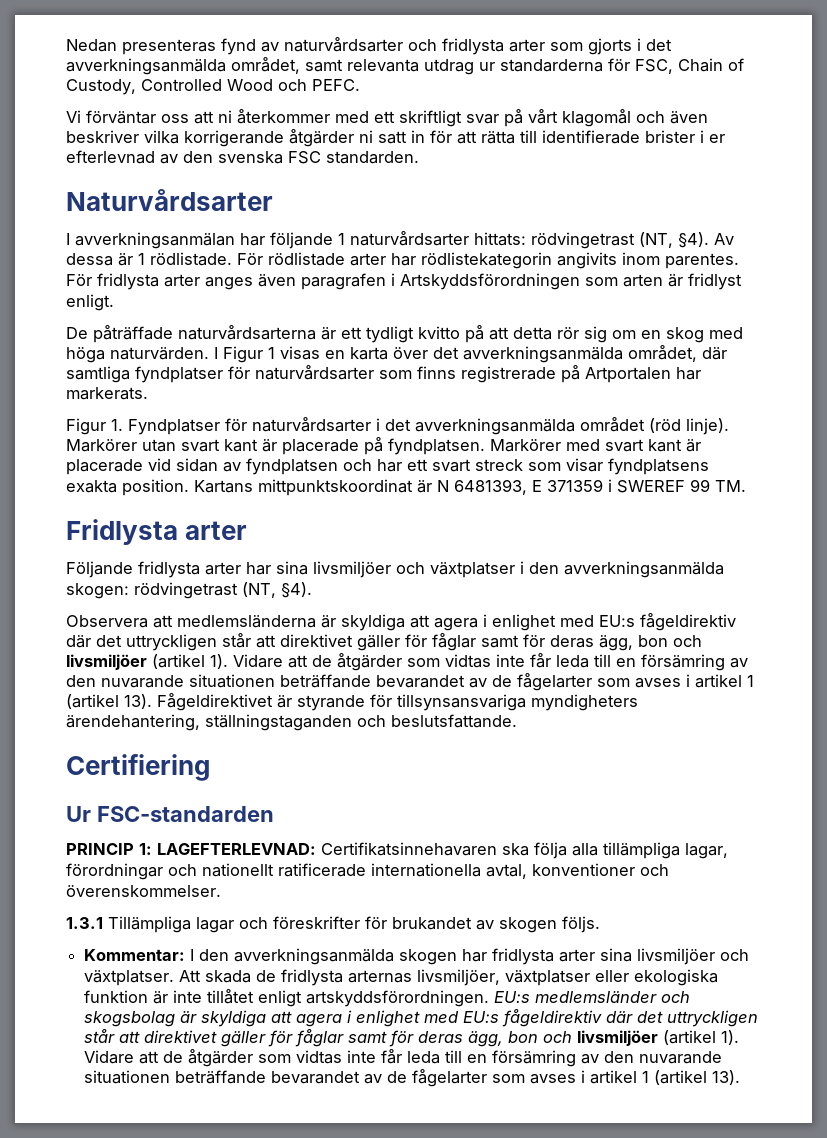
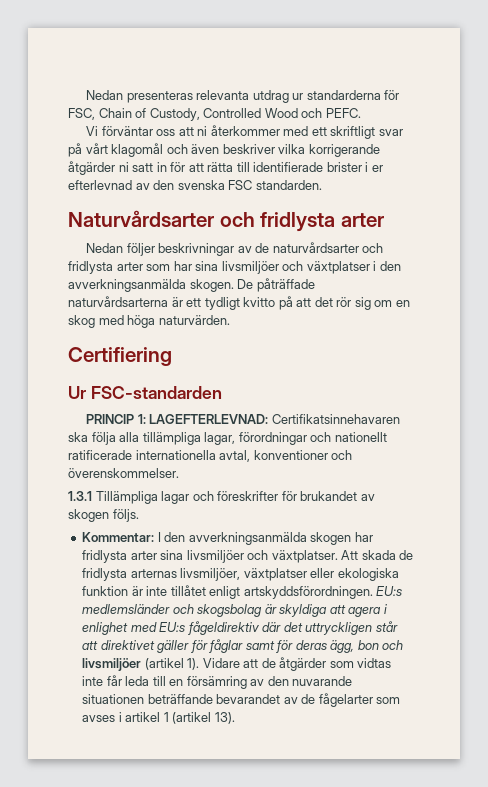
[221,37,672,55] [66,57,343,75] fynd av naturvårdsarter och fridlysta arter som gjorts i det avverkningsanmälda området, samt -> (193, 97) none
[66,231,734,249] [66,252,739,269] [66,273,742,290] [66,294,114,311] // I avverkningsanmälan har följande 1 naturvårdsarter hittats: rödvingetrast (NT, §4). Av dessa är 1 rödlistade. För rödlistade arter har rödlistekategorin angivits inom parentes. För fridlysta arter anges även paragrafen i Artskyddsförordningen som arten är fridlyst enligt. // -> [219,212,384,232] [86,242,384,256] [68,261,401,274] [68,279,234,292] och fridlysta arter // Nedan följer beskrivningar av de naturvårdsarter och fridlysta arter som har sina livsmiljöer och växtplatser i den avverkningsanmälda skogen.
[513,327,552,340] detta -> [314,297,333,307] det
[214,345,727,363] [66,365,701,383] [66,387,148,400] [66,417,729,435] [66,437,701,455] [66,458,709,475] [66,479,746,496] [66,519,248,545] [66,561,724,578] [66,582,312,599] [66,613,736,631] [66,633,702,651] [66,653,748,671] [66,673,754,691] [66,693,638,711] [66,714,517,731] I Figur 1 visas en karta över det avverkningsanmälda området, där samtliga fyndplatser för naturvårdsarter som finns registrerade på Artportalen har markerats. // Figur 1. Fyndplatser för naturvårdsarter i det avverkningsanmälda området (röd linje). Markörer utan svart kant är placerade på fyndplatsen. Markörer med svart kant är placerade vid sidan av fyndplatsen och har ett svart streck som visar fyndplatsens exakta position. Kartans mittpunktskoordinat är N 6481393, E 371359 i SWEREF 99 TM. // Fridlysta arter // Följande fridlysta arter har sina livsmiljöer och växtplatser i den avverkningsanmälda skogen: rödvingetrast (NT, §4). // Observera att medlemsländerna är skyldiga att agera i enlighet med EU:s fågeldirektiv där det uttryckligen står att direktivet gäller för fåglar samt för deras ägg, bon och livsmiljöer (artikel 1). Vidare att de åtgärder som vidtas inte får leda till en försämring av den nuvarande situationen beträffande bevarandet av de fågelarter som avses i artikel 1 (artikel 13). Fågeldirektivet är styrande för tillsynsansvariga myndigheters ärendehantering, ställningstaganden och beslutsfattande. -> (230, 320) none

